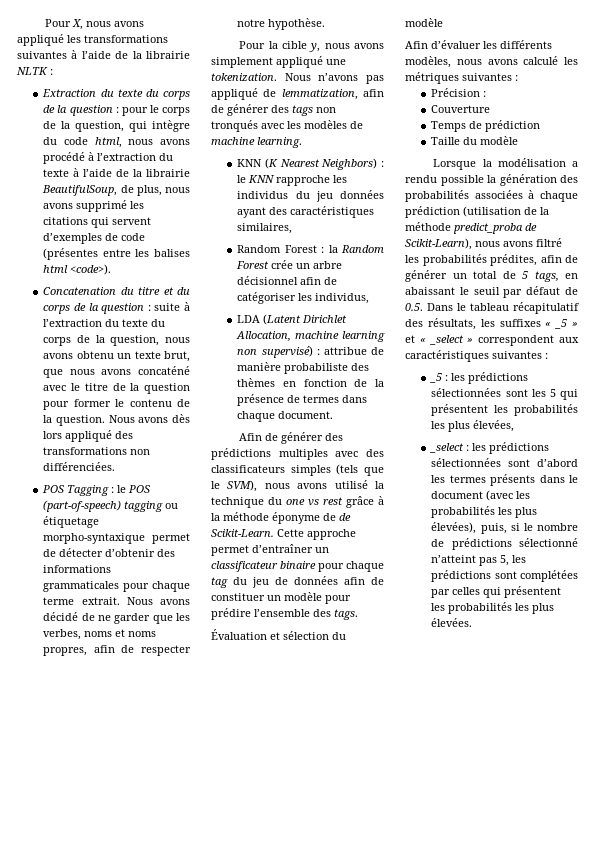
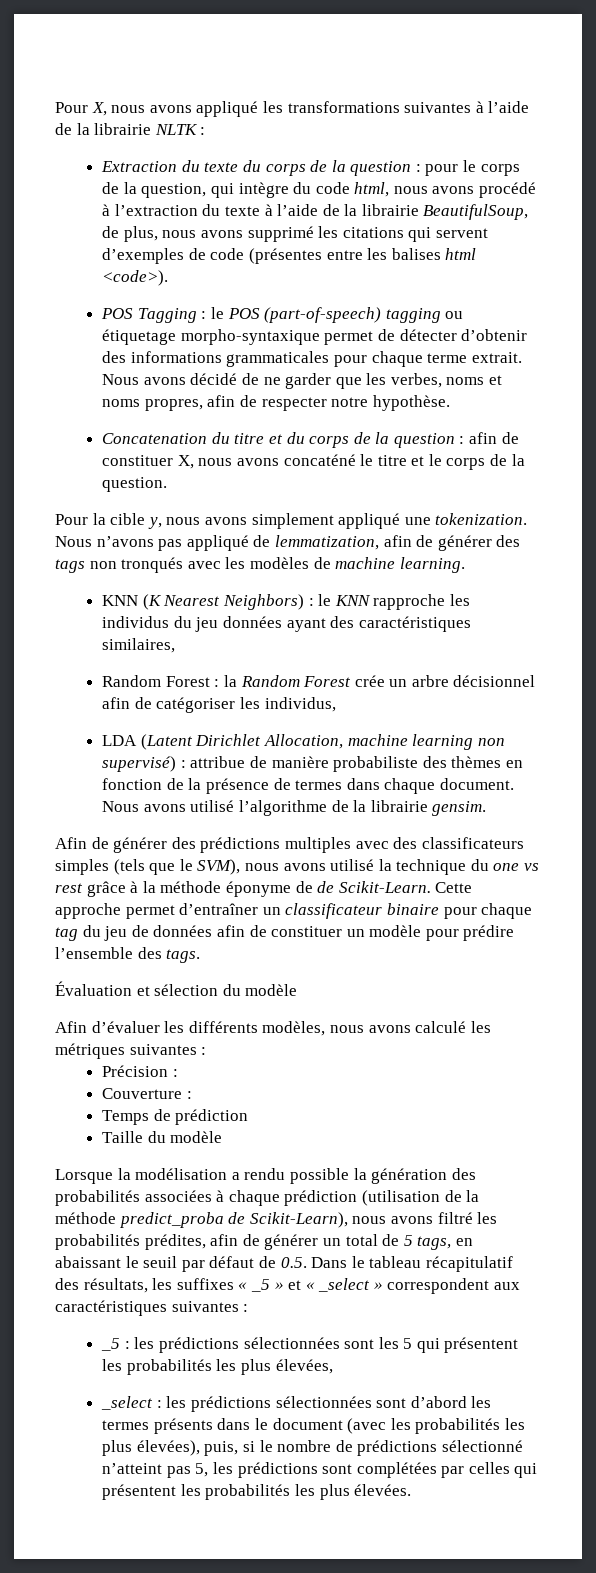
[43,287,191,295] [43,302,190,314] [43,319,166,327] [43,335,190,346] [43,351,190,362] [43,366,190,378] [43,383,190,394] [43,399,190,410] [43,414,190,426] [43,430,134,442] [43,447,151,455] [43,462,116,471] // Concatenation du titre et du corps de la question : suite à l’extraction du texte du corps de la question, nous avons obtenu un texte brut, que nous avons concaténé avec le titre de la question pour former le contenu de la question. Nous avons dès lors appliqué des transformations non différenciées. -> (169, 278) none
(326, 24) none -> [102,432,519,448] [102,454,525,470] [102,477,168,492] // Concatenation du titre et du corps de la question : afin de constituer X, nous avons concaténé le titre et le corps de la question.
(334, 415) none -> [102,800,487,816] Nous avons utilisé l’algorithme de la librairie gensim.
(491, 109) none -> [186,1091,192,1099] :

